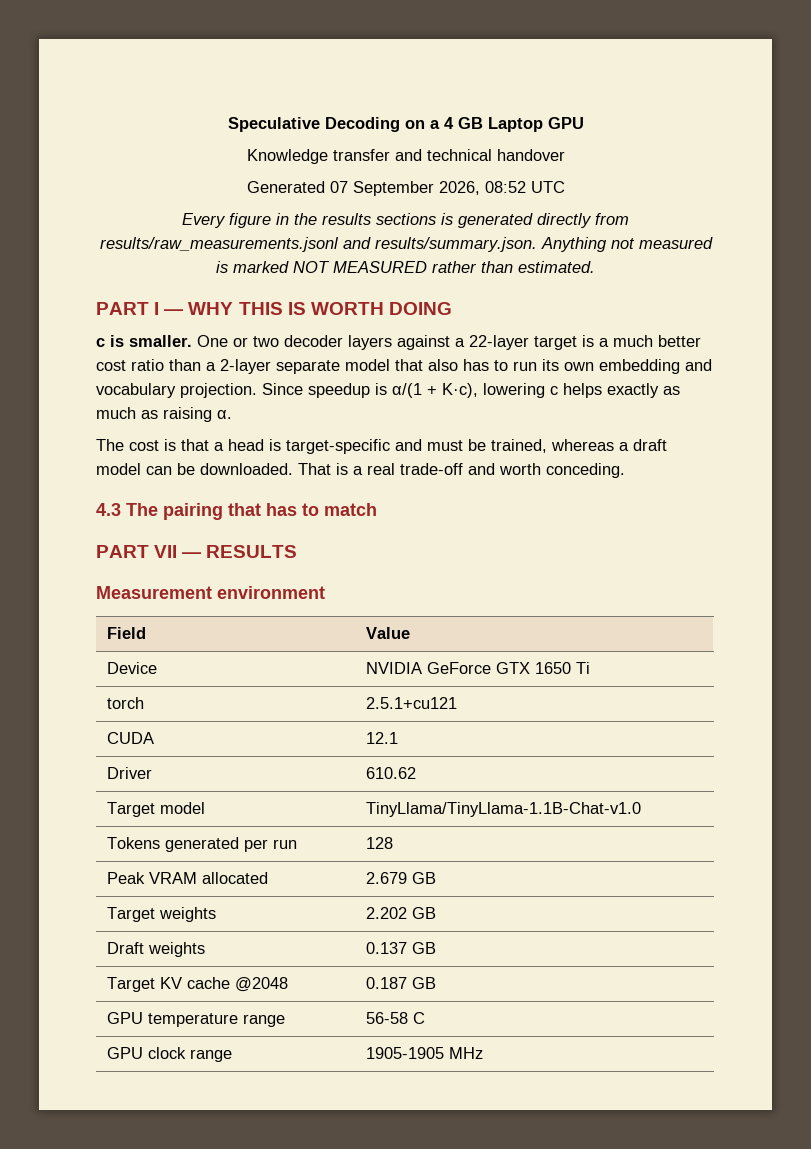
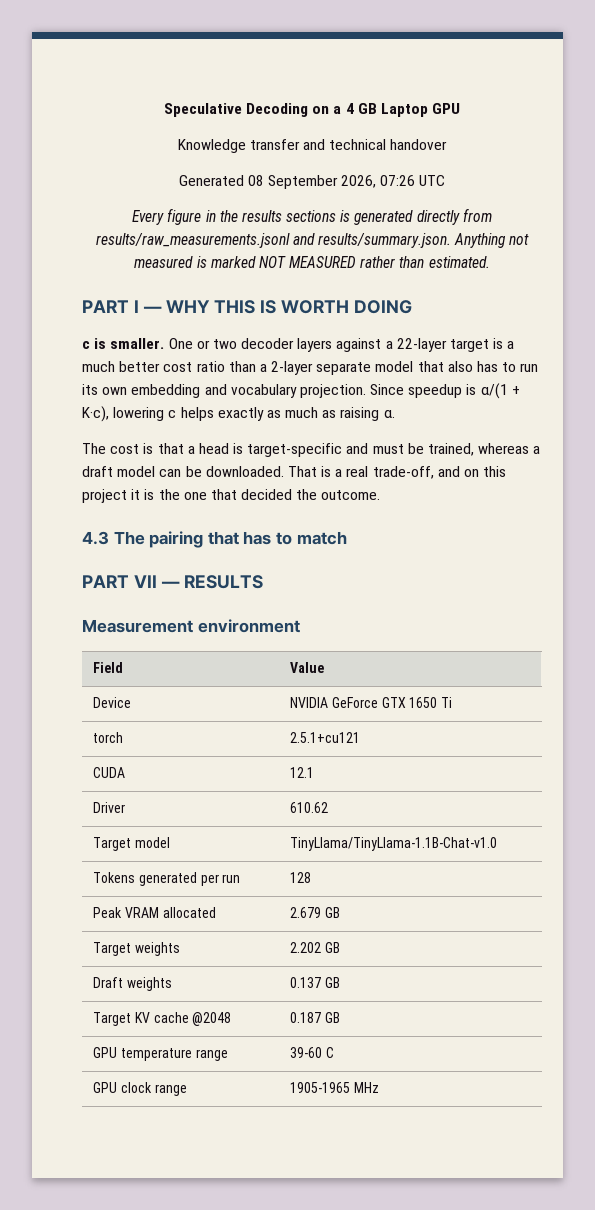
[329,181,348,193] 07 -> [247,175,264,186] 08
[484,181,526,193] 08:52 -> [380,175,416,186] 07:26
[400,463,625,478] trade-off and worth conceding. -> [372,466,507,479] [82,489,381,503] trade-off, and on this project it is the one that decided the outcome.
[365,1012,408,1024] 56-58 -> [289,1047,322,1058] 39-60
[365,1047,444,1059] 1905-1905 -> [289,1082,350,1093] 1905-1965

